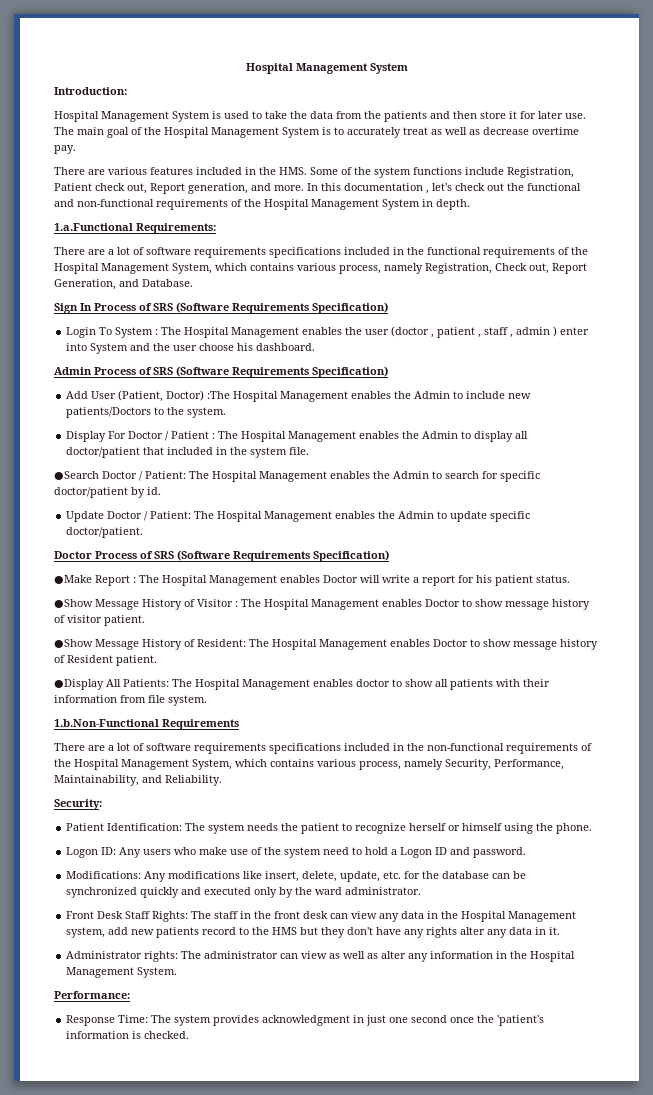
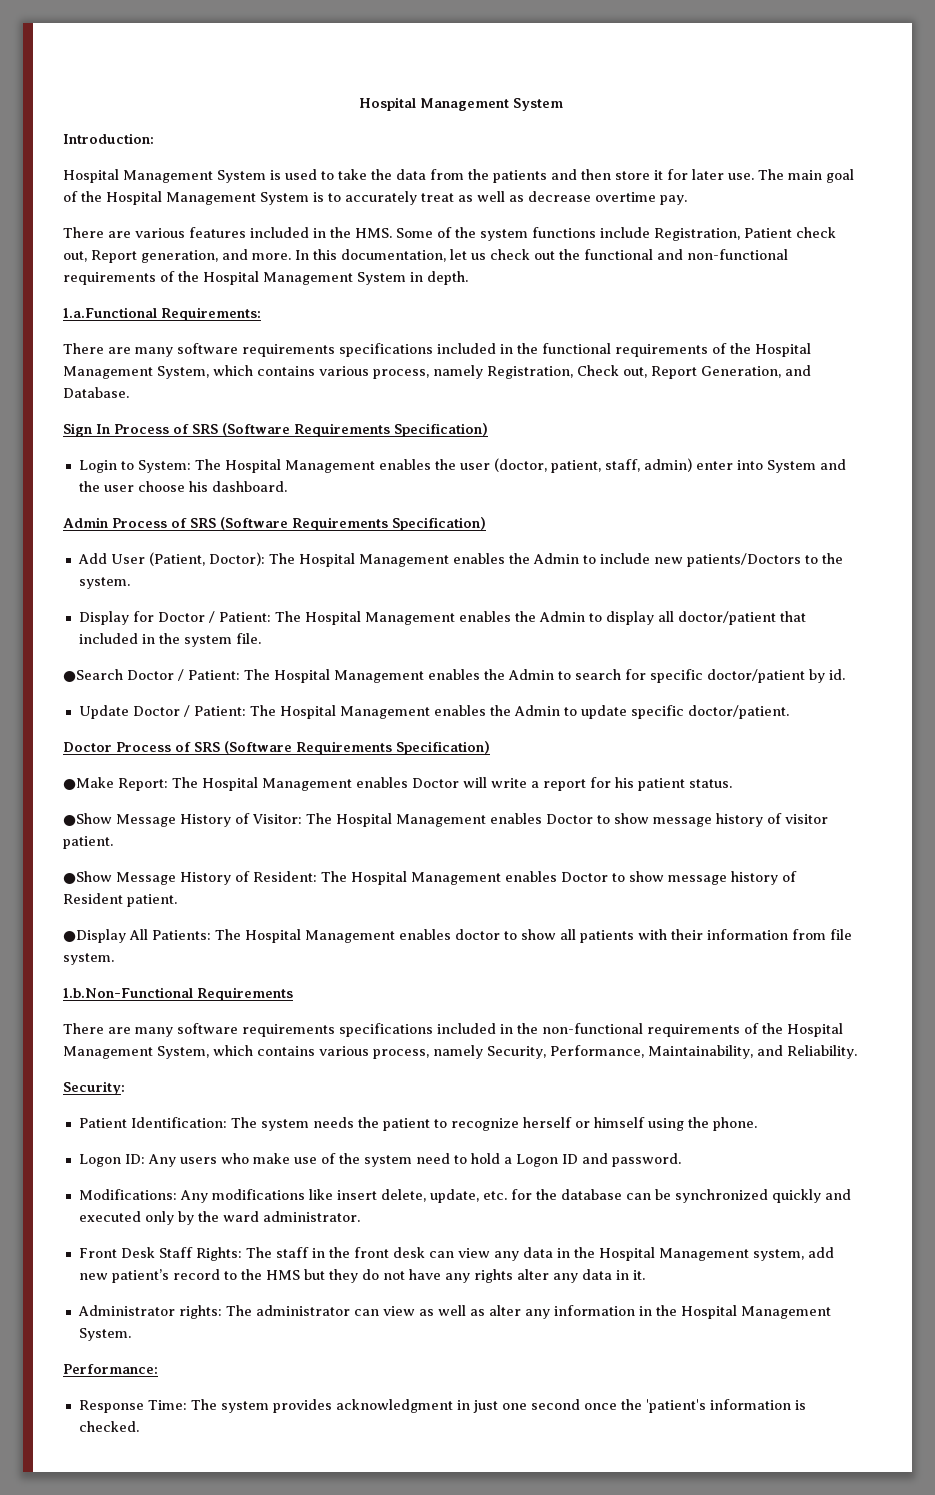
[344,183,452,194] documentation , let's -> [341,249,486,262] documentation, let us
[108,247,144,255] a lot of -> [135,347,173,357] many
[99,327,159,338] To System : -> [120,460,191,473] to System:
[391,326,558,338] (doctor , patient , staff , admin ) -> [493,458,692,473] (doctor, patient, staff, admin)
[166,390,231,401] Doctor) :The -> [208,552,295,566] Doctor): The
[108,431,216,441] For Doctor / Patient : -> [132,611,271,623] for Doctor / Patient:
[95,575,136,586] Report : -> [118,778,168,791] Report:
[197,599,238,607] Visitor : -> [252,814,302,824] Visitor:
[108,743,144,751] a lot of -> [135,1027,173,1037] many
[265,871,300,882] insert, -> [336,1190,377,1200] insert
[156,927,200,938] patients -> [111,1269,169,1283] patient’s
[347,927,374,935] don't -> [361,1269,405,1280] do not

